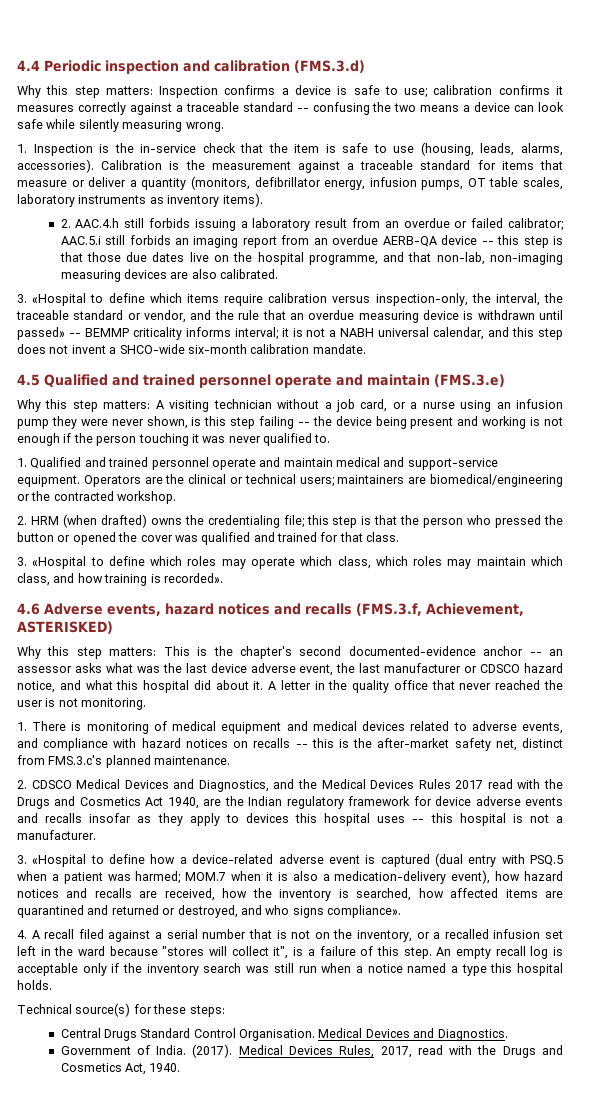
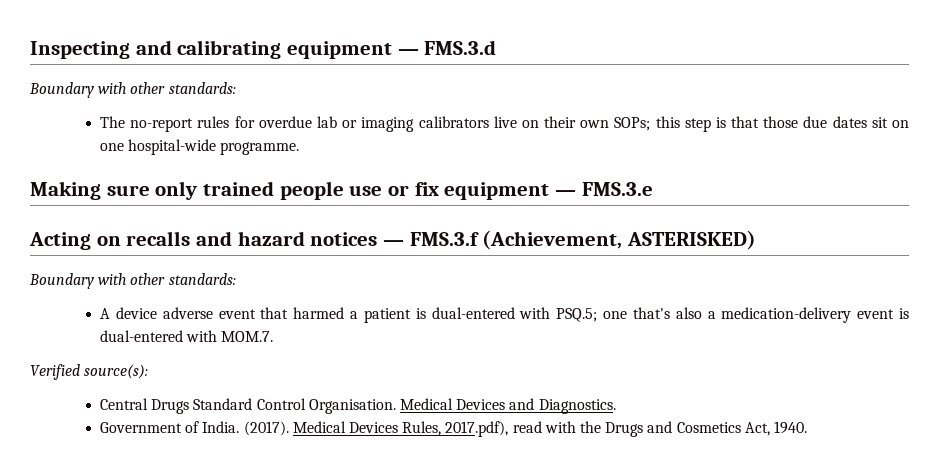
[17,60,365,74] [17,85,563,98] [17,102,565,115] [17,119,224,132] [17,142,564,156] [17,159,563,173] [17,176,563,190] [17,193,263,207] [60,218,563,231] [60,235,494,248] 4.4 Periodic inspection and calibration (FMS.3.d) // Why this step matters: Inspection confirms a device is safe to use; calibration confirms it measures correctly against a traceable standard -- confusing the two means a device can look safe while silently measuring wrong. // 1. Inspection is the in-service check that the item is safe to use (housing, leads, alarms, accessories). Calibration is the measurement against a traceable standard for items that measure or deliver a quantity (monitors, defibrillator energy, infusion pumps, OT table scales, laboratory instruments as inventory items). // 2. AAC.4.h still forbids issuing a laboratory result from an overdue or failed calibrator; AAC.5.i still forbids an imaging report from an overdue AERB-QA device -- -> [30,40,497,59] [29,82,236,98] [100,116,651,132] Inspecting and calibrating equipment — FMS.3.d // Boundary with other standards: // The no-report rules for overdue lab or imaging calibrators live on their own SOPs;
[189,252,563,265] [60,269,279,282] [17,293,563,306] [16,310,563,323] [17,327,563,340] [17,344,366,354] [17,374,505,388] [17,399,563,412] [17,416,563,429] [17,433,331,446] [17,457,498,470] [17,474,564,487] [17,491,177,504] [17,514,563,528] [17,532,400,545] [17,556,563,569] [17,573,223,586] [17,603,524,616] [17,621,113,634] [17,646,563,659] [17,663,563,676] [17,680,563,693] [17,698,147,710] [17,721,563,734] [17,738,564,751] [17,755,231,768] [17,779,563,792] [17,796,563,809] [17,813,563,826] [17,830,96,840] [17,853,563,867] [17,870,563,884] [17,888,563,901] [17,905,401,918] [17,929,563,942] [17,946,563,959] [17,963,563,976] [17,980,52,990] [17,1003,225,1017] live on the hospital programme, and that non-lab, non-imaging measuring devices are also calibrated. // 3. «Hospital to define which items require calibration versus inspection-only, the interval, the traceable standard or vendor, and the rule that an overdue measuring device is withdrawn until passed» -- BEMMP criticality informs interval; it is not a NABH universal calendar, and this step does not invent a SHCO-wide six-month calibration mandate. // 4.5 Qualified and trained personnel operate and maintain (FMS.3.e) // Why this step matters: A visiting technician without a job card, or a nurse using an infusion pump they were never shown, is this step failing -- the device being present and working is not enough if the person touching it was never qualified to. // 1. Qualified and trained personnel operate and maintain medical and support-service equipment. Operators are the clinical or technical users; maintainers are biomedical/engineering or the contracted workshop. // 2. HRM (when drafted) owns the credentialing file; this step is that the person who pressed the button or opened the cover was qualified and trained for that class. // 3. «Hospital to define which roles may operate which class, which roles may maintain which class, and how training is recorded». // 4.6 Adverse events, hazard notices and recalls (FMS.3.f, Achievement, ASTERISKED) // Why this step matters: This is the chapter's second documented-evidence anchor -- an assessor asks what was the last device adverse event, the last manufacturer or CDSCO hazard notice, and what this hospital did about it. A letter in the quality office that never reached the user is not monitoring. // 1. There is monitoring of medical equipment and medical devices related to adverse events, and compliance with hazard notices on recalls -- this is the after-market safety net, distinct from FMS.3.c's planned maintenance. // 2. CDSCO Medical Devices and Diagnostics, and the Medical Devices Rules 2017 read with the Drugs and Cosmetics Act 1940, are the Indian regulatory framework for device adverse events and recalls insofar as they apply to devices this hospital uses -- this hospital is not a manufacturer. // 3. «Hospital to define how a device-related adverse event is captured (dual entry with PSQ.5 when a patient was harmed; MOM.7 when it is also a medication-delivery event), how hazard notices and recalls are received, how the inventory is searched, how affected items are quarantined and returned or destroyed, and who signs compliance». // 4. A recall filed against a serial number that is not on the inventory, or a recalled infusion set left in the ward because "stores will collect it", is a failure of this step. An empty recall log is acceptable only if the inventory search was still run when a notice named a type this hospital holds. // Technical source(s) for these steps: -> [871,117,909,128] [100,139,300,155] [30,181,653,200] [29,230,757,250] [29,273,236,289] [100,307,909,323] [100,330,274,342] [30,364,149,380] sit on one hospital-wide programme. // Making sure only trained people use or fix equipment — FMS.3.e // Acting on recalls and hazard notices — FMS.3.f (Achievement, ASTERISKED) // Boundary with other standards: // A device adverse event that harmed a patient is dual-entered with PSQ.5; one that's also a medication-delivery event is dual-entered with MOM.7. // Verified source(s):
[380,1046,412,1058] 2017, -> [445,421,509,437] 2017.pdf),

